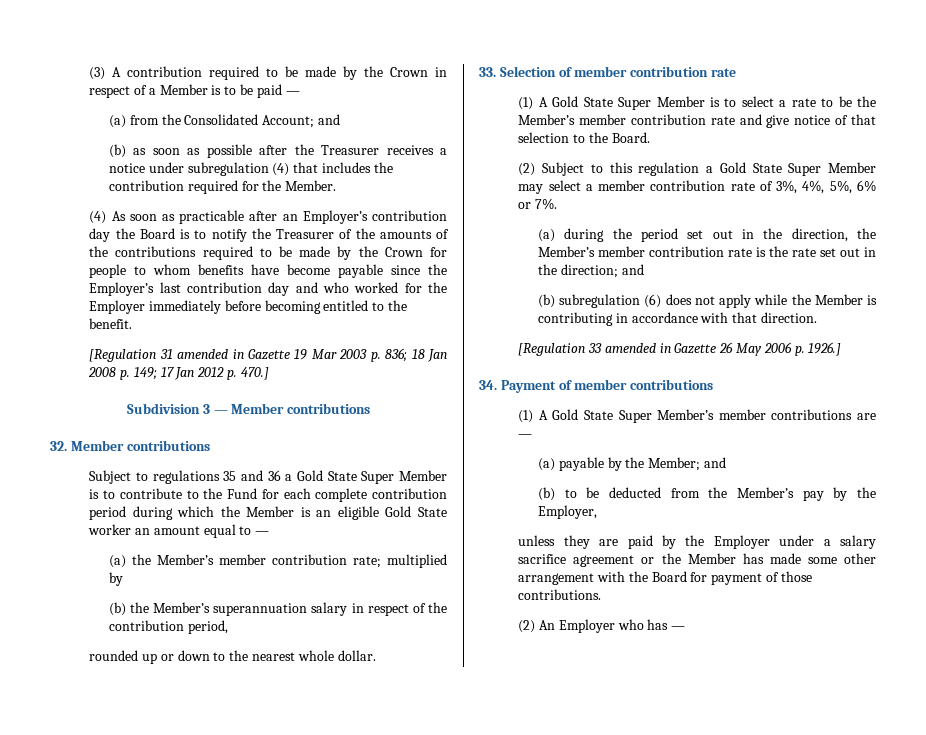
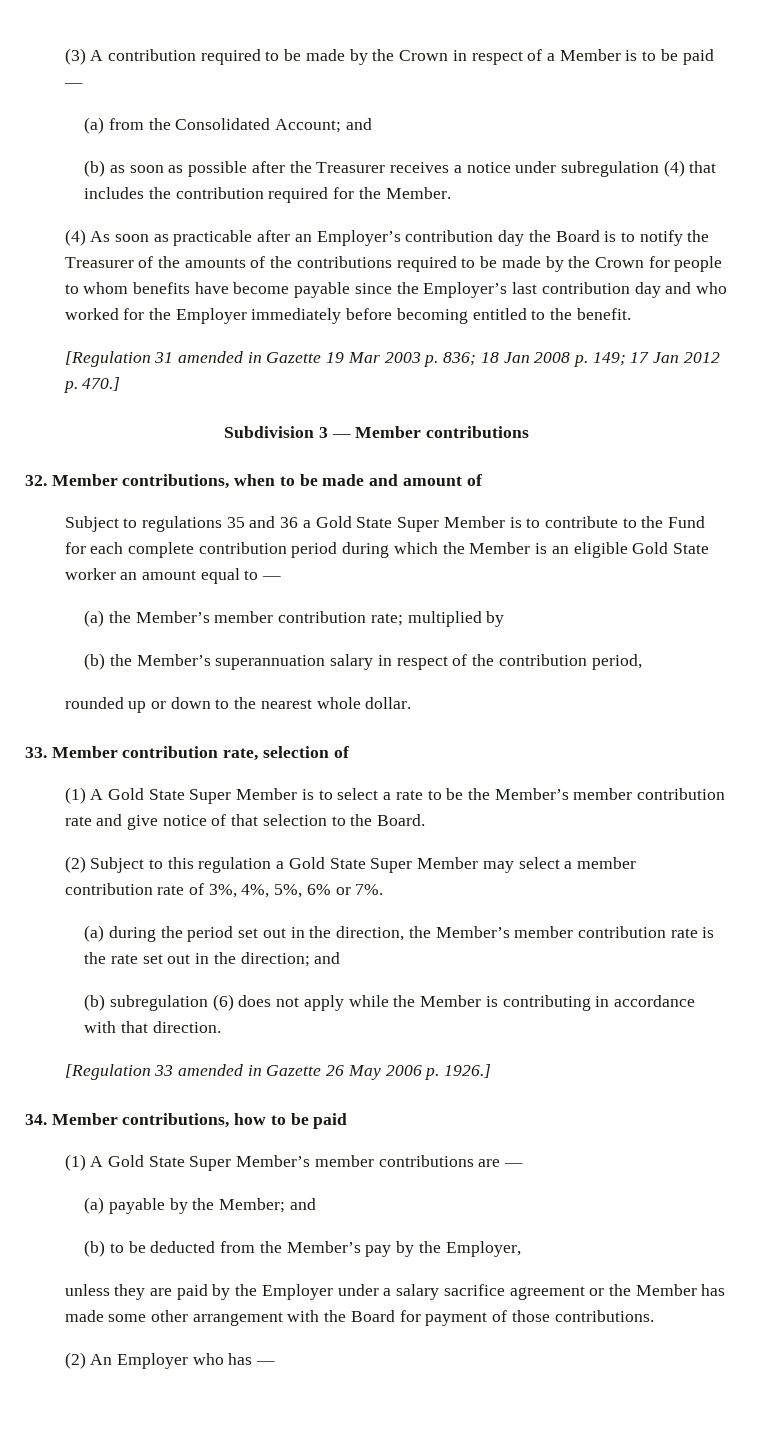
[126,440,210,451] contributions -> [122,474,482,489] contributions, when to be made and amount of
[499,66,736,77] Selection of member contribution rate -> [51,746,349,761] Member contribution rate, selection of
[500,379,714,393] Payment of member contributions -> [51,1113,348,1129] Member contributions, how to be paid

